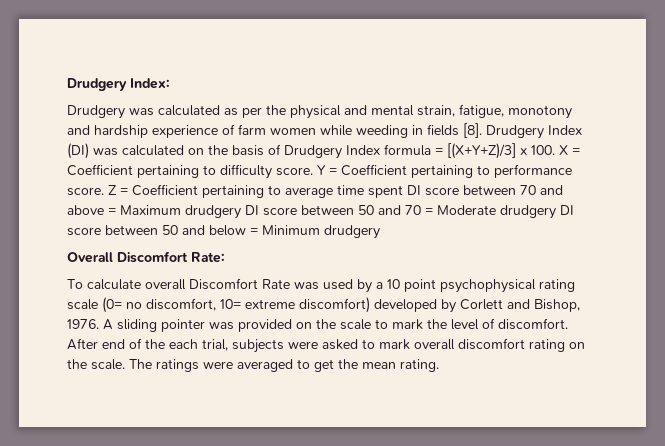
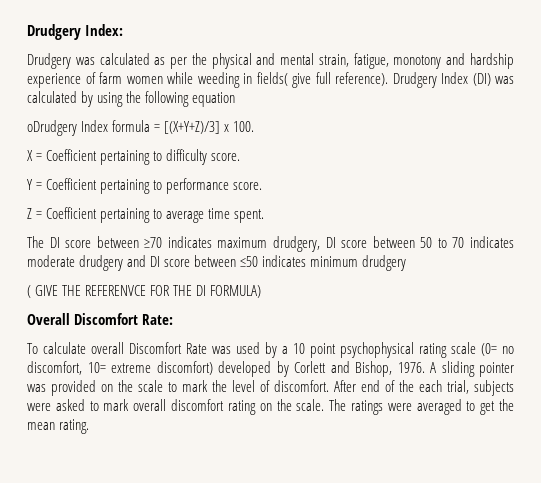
[427,123,482,138] fields [8]. -> [256,72,388,88] fields( give full reference).
[188,144,342,159] on the basis of Drudgery -> [81,91,236,107] [27,120,77,136] by using the following equation // oDrudgery
(555, 150) none -> (255, 126) //
(313, 171) none -> (241, 157) //
(104, 191) none -> (263, 186) //
[368,185,563,198] [67,205,574,219] [67,225,380,239] spent DI score between 70 and above = Maximum drudgery DI score between 50 and 70 = Moderate drudgery DI score between 50 and below = Minimum drudgery -> [234,209,265,223] [27,236,514,252] [27,255,407,271] [27,285,262,298] spent. // The DI score between ≥70 indicates maximum drudgery, DI score between 50 to 70 indicates moderate drudgery and DI score between ≤50 indicates minimum drudgery // ( GIVE THE REFERENVCE FOR THE DI FORMULA)

